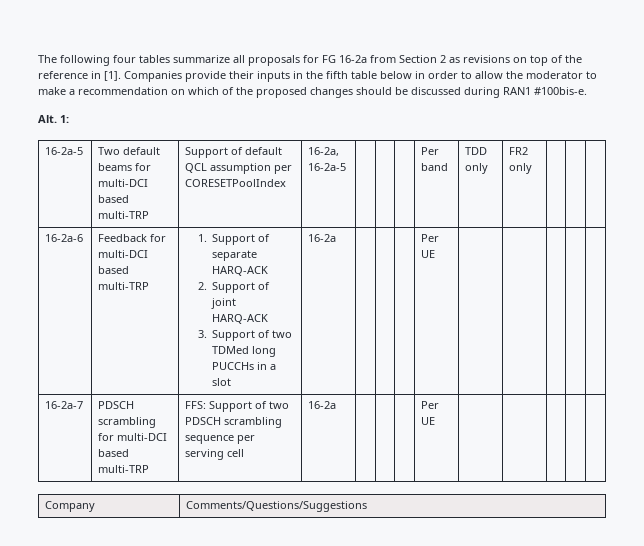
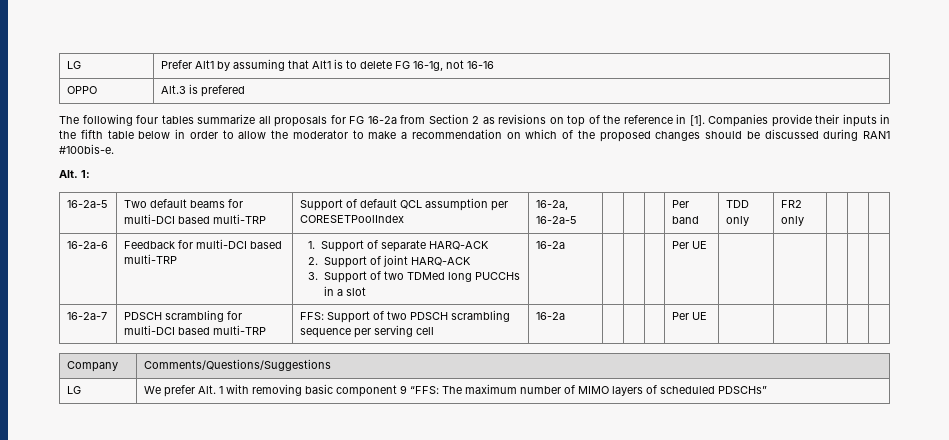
(38, 59) none -> [66,61,81,69] [160,59,494,71] [66,86,97,94] [160,84,245,97] LG | Prefer Alt1 by assuming that Alt1 is to delete FG 16-1g, not 16-16 // OPPO | Alt.3 is prefered //
(368, 506) none -> [66,386,81,394] [143,384,767,397] // LG | We prefer Alt. 1 with removing basic component 9 “FFS: The maximum number of MIMO layers of scheduled PDSCHs”

